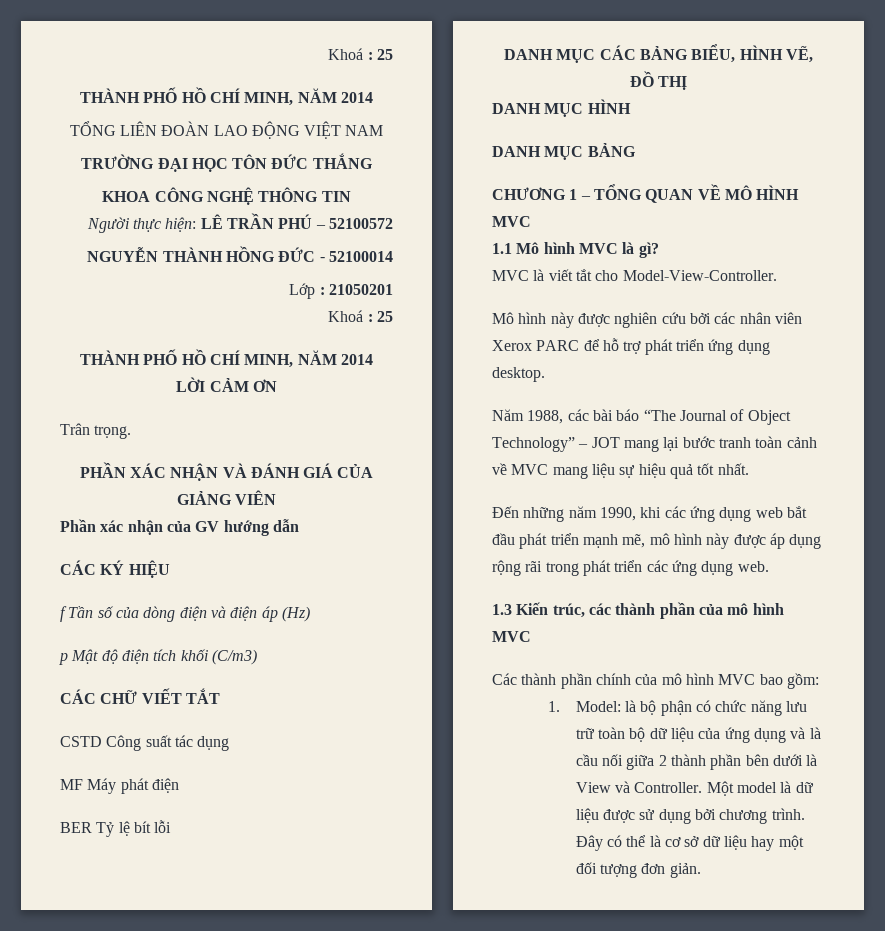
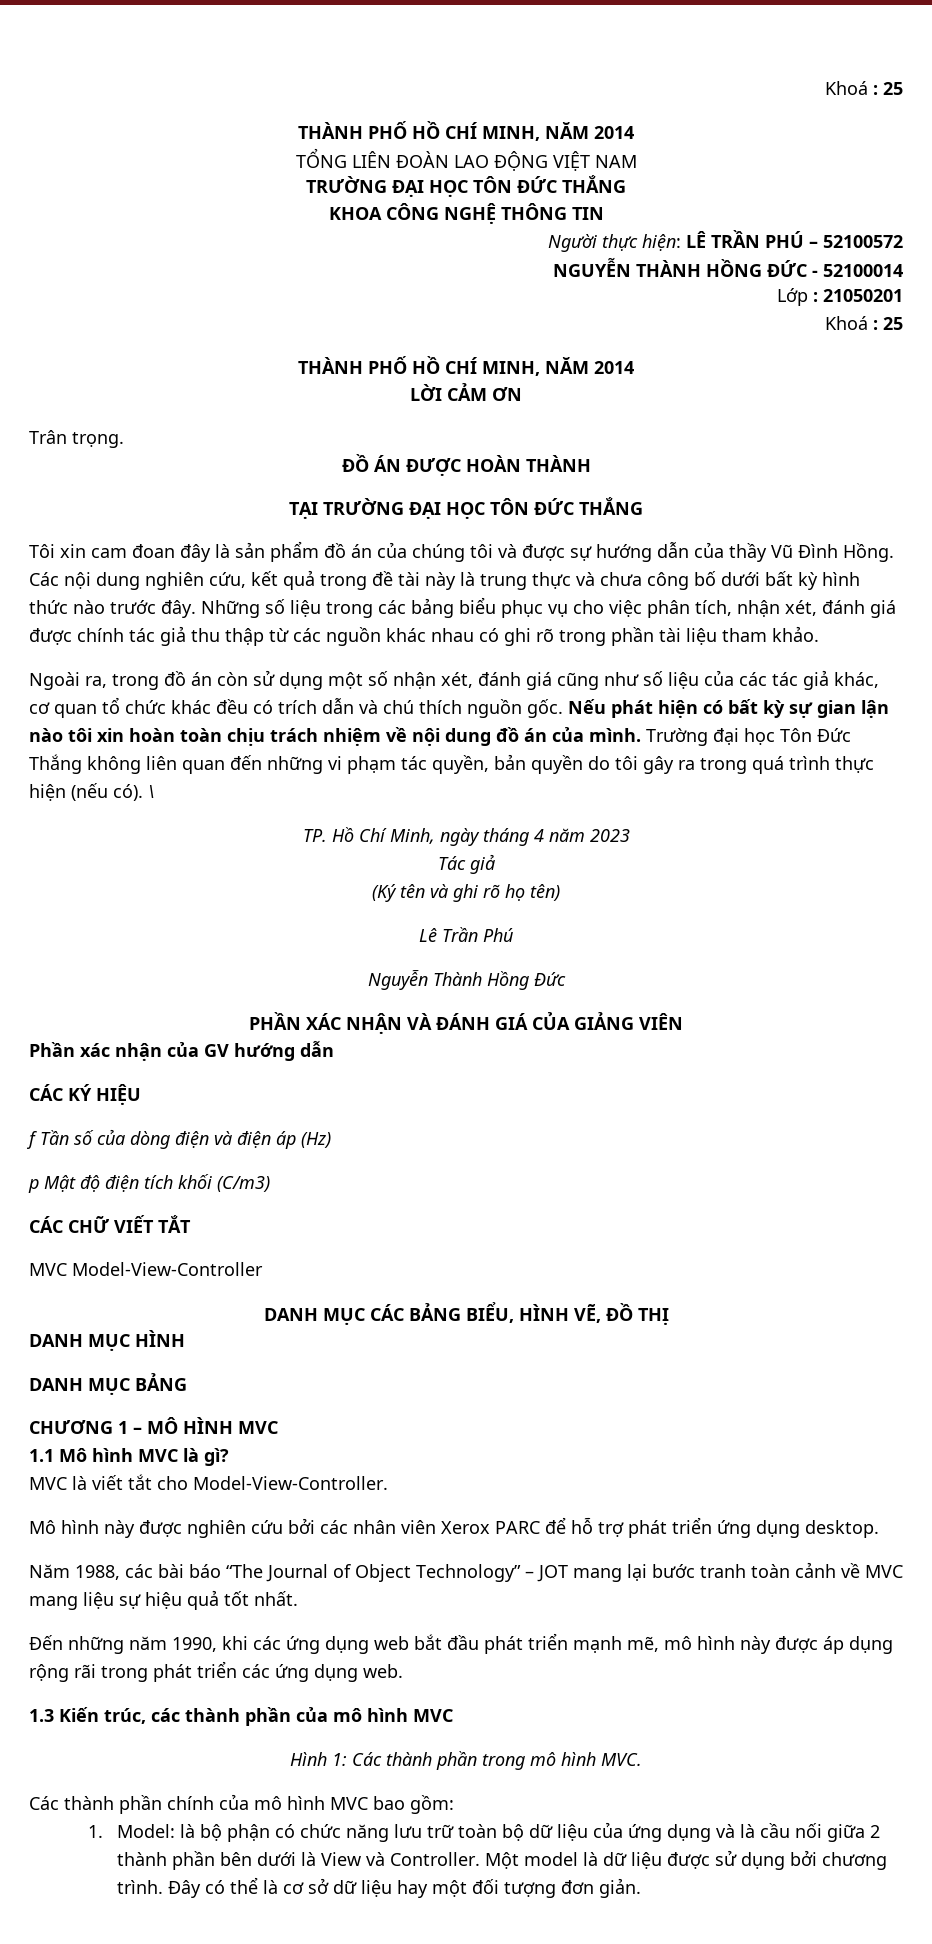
(132, 432) none -> [341,454,591,476] [289,497,643,519] [29,541,894,562] [29,570,860,590] [29,597,896,618] [29,626,819,646] [29,670,879,690] [29,697,889,718] [29,727,851,746] [29,754,874,774] [29,783,154,801] [302,827,630,846] [437,854,495,874] [372,884,560,902] [419,927,513,942] [367,970,566,990] // ĐỒ ÁN ĐƯỢC HOÀN THÀNH // TẠI TRƯỜNG ĐẠI HỌC TÔN ĐỨC THẮNG // Tôi xin cam đoan đây là sản phẩm đồ án của chúng tôi và được sự hướng dẫn của thầy Vũ Đình Hồng. Các nội dung nghiên cứu, kết quả trong đề tài này là trung thực và chưa công bố dưới bất kỳ hình thức nào trước đây. Những số liệu trong các bảng biểu phục vụ cho việc phân tích, nhận xét, đánh giá được chính tác giả thu thập từ các nguồn khác nhau có ghi rõ trong phần tài liệu tham khảo. // Ngoài ra, trong đồ án còn sử dụng một số nhận xét, đánh giá cũng như số liệu của các tác giả khác, cơ quan tổ chức khác đều có trích dẫn và chú thích nguồn gốc. Nếu phát hiện có bất kỳ sự gian lận nào tôi xin hoàn toàn chịu trách nhiệm về nội dung đồ án của mình. Trường đại học Tôn Đức Thắng không liên quan đến những vi phạm tác quyền, bản quyền do tôi gây ra trong quá trình thực hiện (nếu có). \ // TP. Hồ Chí Minh, ngày tháng 4 năm 2023 // Tác giả // (Ký tên và ghi rõ họ tên) // Lê Trần Phú // Nguyễn Thành Hồng Đức
[60,735,230,751] [60,778,179,794] [60,820,172,837] CSTD Công suất tác dụng // MF Máy phát điện // BER Tỷ lệ bít lỗi -> [29,1262,263,1276] MVC Model-View-Controller
[593,184,721,203] TỔNG QUAN VỀ -> (142, 1430) none
(531, 636) none -> [290,1751,642,1770] // Hình 1: Các thành phần trong mô hình MVC.

